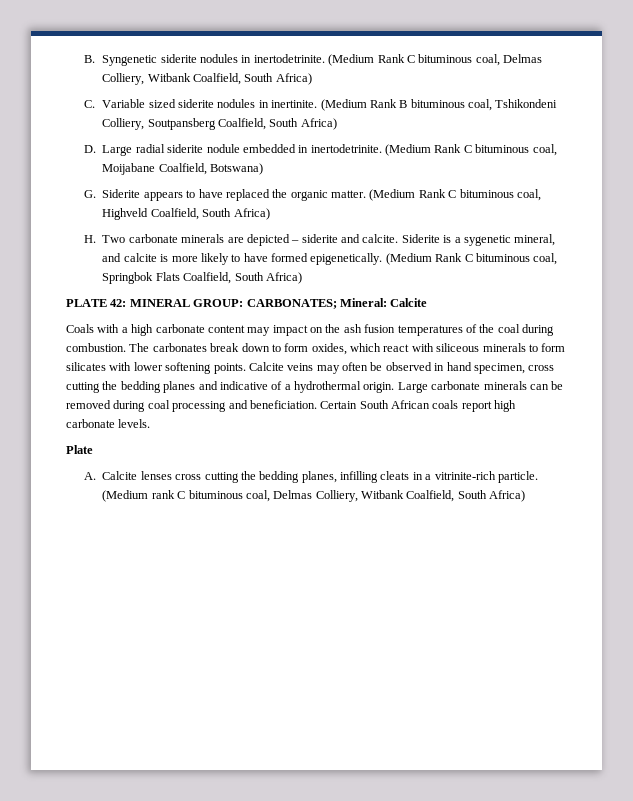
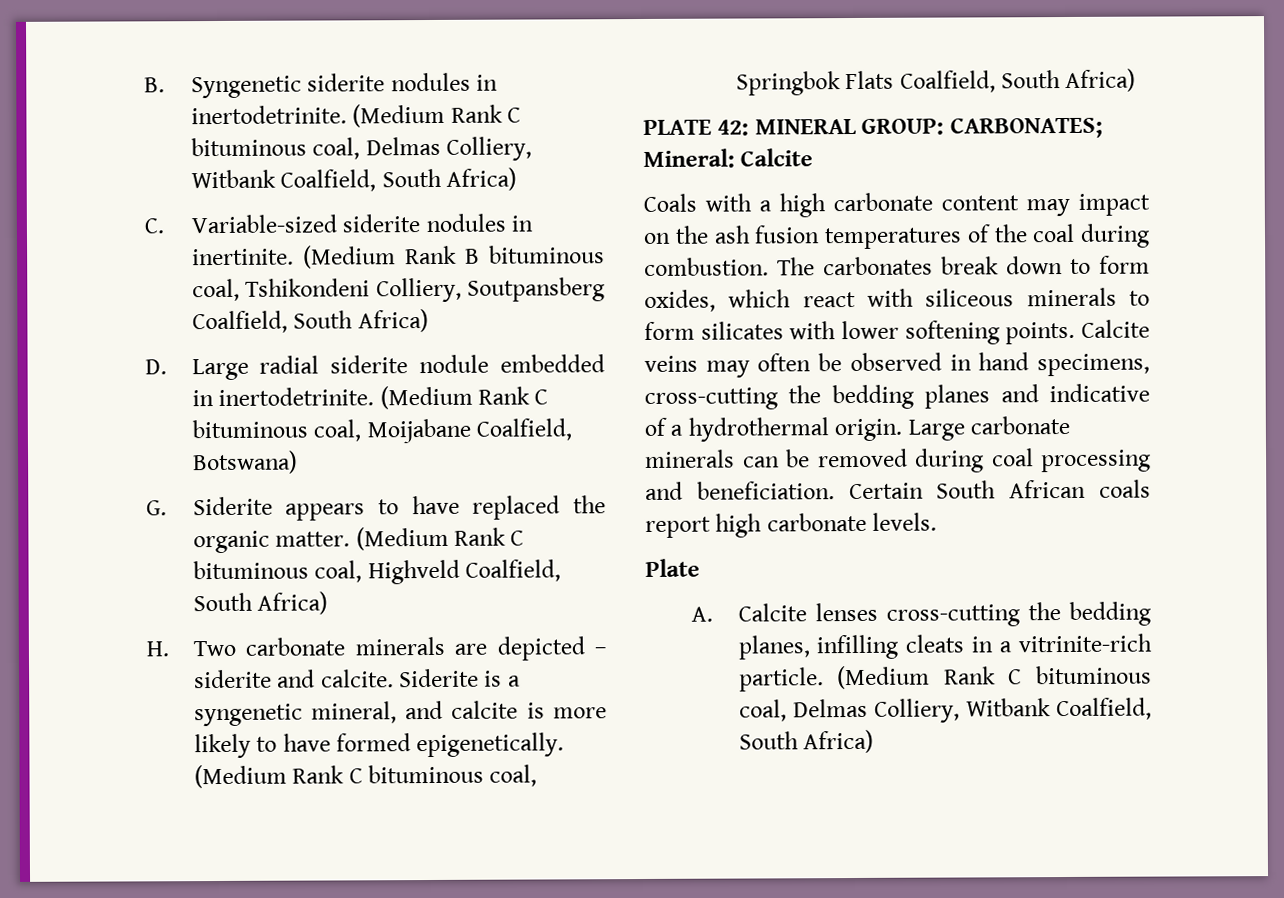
[102,99,176,108] Variable sized -> [190,214,337,234] Variable-sized
[463,235,511,246] sygenetic -> [193,703,303,727] syngenetic
[473,363,555,374] [66,382,100,393] specimen, cross cutting -> [1037,353,1150,377] [644,387,778,410] specimens, cross-cutting
[175,472,239,483] cross cutting -> [885,604,1020,627] cross-cutting
[151,490,175,499] rank -> [943,666,996,685] Rank

